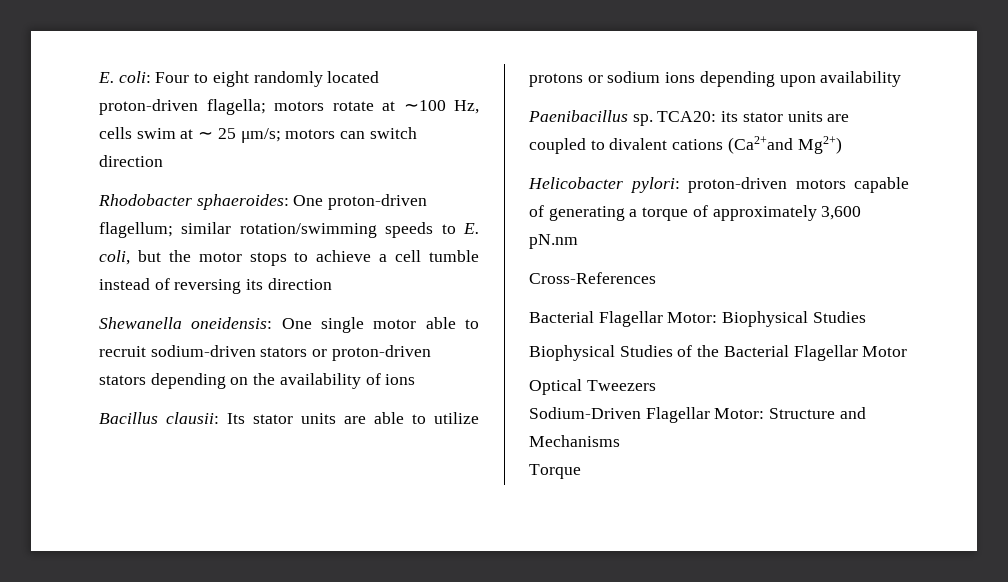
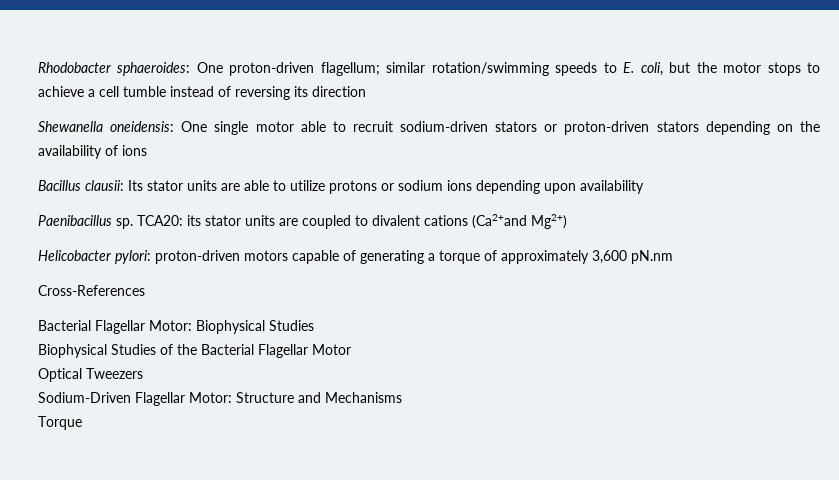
[98,71,380,87] [99,99,479,115] [99,127,417,143] [99,155,163,167] E. coli: Four to eight randomly located proton-driven flagella; motors rotate at ∼100 Hz, cells swim at ∼ 25 μm/s; motors can switch direction // -> (38, 67) none

